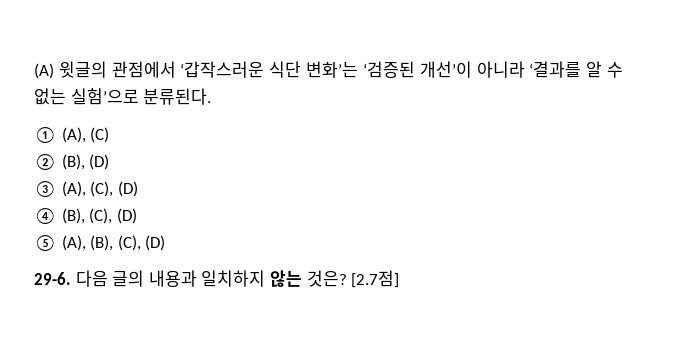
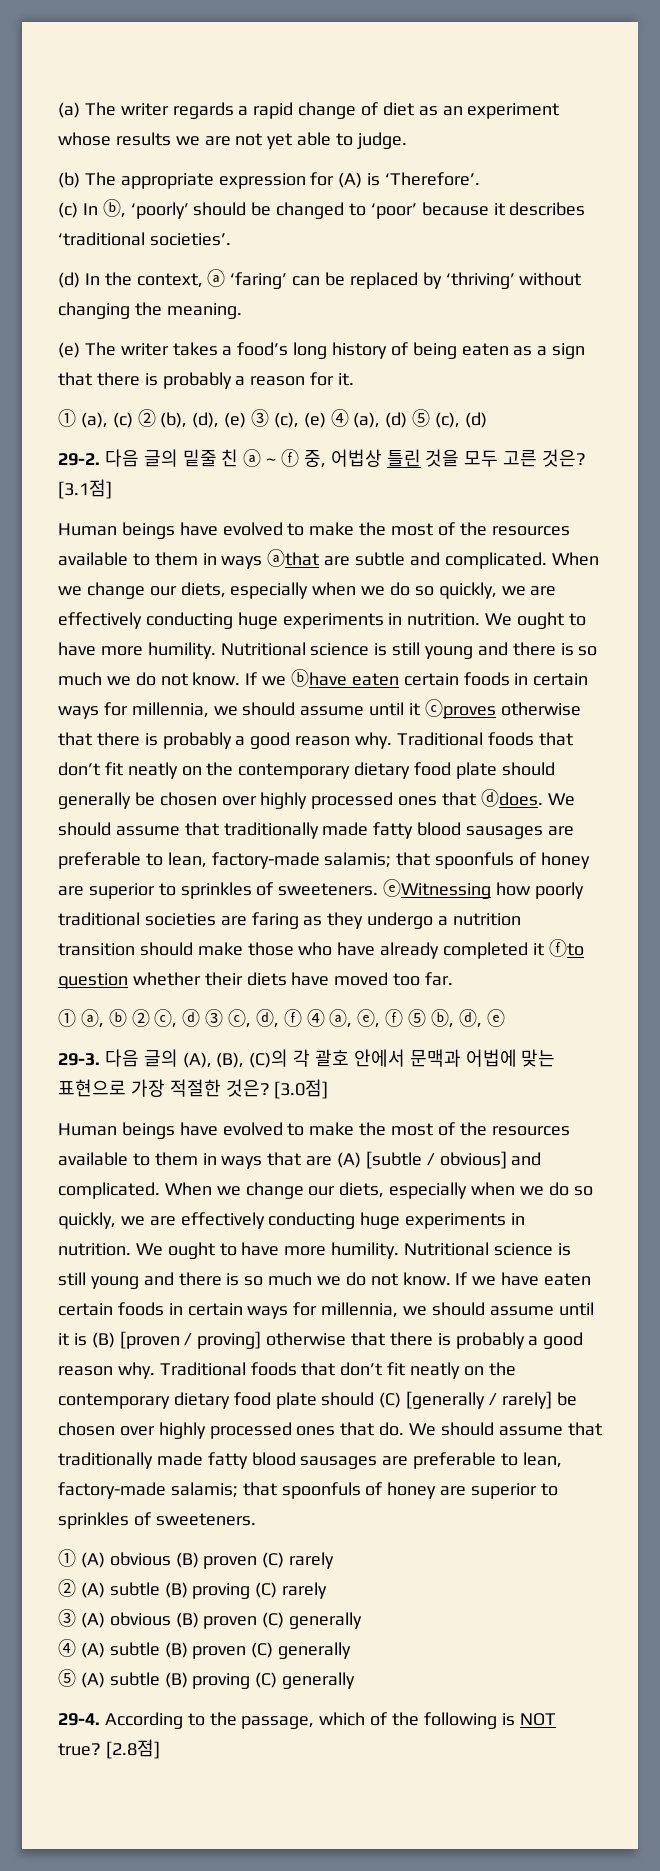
[34,61,623,79] [34,88,212,105] [34,127,110,143] [34,154,110,170] [34,181,138,197] [34,208,137,224] [34,235,166,251] [34,270,400,288] (A) 윗글의 관점에서 ‘갑작스러운 식단 변화’는 ‘검증된 개선’이 아니라 ‘결과를 알 수 없는 실험’으로 분류된다. // ① (A), (C) // ② (B), (D) // ③ (A), (C), (D) // ④ (B), (C), (D) // ⑤ (A), (B), (C), (D) // 29-6. 다음 글의 내용과 일치하지 않는 것은? [2.7점] -> [58,102,560,119] [58,132,407,149] [58,172,481,189] [58,199,586,219] [58,232,231,246] [58,269,582,289] [58,302,242,319] [58,342,586,359] [58,372,355,389] [58,409,487,428] [58,449,587,468] [58,479,112,499] [58,522,570,539] [58,549,599,569] [58,582,557,599] [58,612,586,629] [58,642,598,659] [58,669,589,687] [58,699,581,719] [58,732,573,749] [58,762,555,779] [58,789,575,809] [58,822,574,839] [58,852,590,869] [58,879,584,899] [58,912,521,929] [58,939,584,959] [58,972,454,989] [58,1009,505,1028] [58,1049,556,1068] [58,1079,329,1099] [58,1122,570,1139] [58,1151,542,1169] [58,1182,593,1199] [58,1212,526,1229] [58,1242,571,1259] [58,1272,592,1289] [58,1302,594,1319] [58,1331,584,1349] [58,1362,516,1379] [58,1391,577,1409] [58,1422,602,1439] [58,1452,562,1469] [58,1482,558,1499] [58,1512,256,1529] [58,1549,335,1569] [58,1579,328,1599] [58,1609,363,1629] [58,1639,352,1659] [58,1669,356,1689] [58,1712,556,1729] [58,1739,160,1759] (a) The writer regards a rapid change of diet as an experiment whose results we are not yet able to judge. // (b) The appropriate expression for (A) is ‘Therefore’. // (c) In ⓑ, ‘poorly’ should be changed to ‘poor’ because it describes ‘traditional societies’. // (d) In the context, ⓐ ‘faring’ can be replaced by ‘thriving’ without changing the meaning. // (e) The writer takes a food’s long history of being eaten as a sign that there is probably a reason for it. // ① (a), (c) ② (b), (d), (e) ③ (c), (e) ④ (a), (d) ⑤ (c), (d) // 29-2. 다음 글의 밑줄 친 ⓐ ~ ⓕ 중, 어법상 틀린 것을 모두 고른 것은? [3.1점] // Human beings have evolved to make the most of the resources available to them in ways ⓐthat are subtle and complicated. When we change our diets, especially when we do so quickly, we are effectively conducting huge experiments in nutrition. We ought to have more humility. Nutritional science is still young and there is so much we do not know. If we ⓑhave eaten certain foods in certain ways for millennia, we should assume until it ⓒproves otherwise that there is probably a good reason why. Traditional foods that don’t fit neatly on the contemporary dietary food plate should generally be chosen over highly processed ones that ⓓdoes. We should assume that traditionally made fatty blood sausages are preferable to lean, factory-made salamis; that spoonfuls of honey are superior to sprinkles of sweeteners. ⓔWitnessing how poorly traditional societies are faring as they undergo a nutrition transition should make those who have already completed it ⓕto question whether their diets have moved too far. // ① ⓐ, ⓑ ② ⓒ, ⓓ ③ ⓒ, ⓓ, ⓕ ④ ⓐ, ⓔ, ⓕ ⑤ ⓑ, ⓓ, ⓔ // 29-3. 다음 글의 (A), (B), (C)의 각 괄호 안에서 문맥과 어법에 맞는 표현으로 가장 적절한 것은? [3.0점] // Human beings have evolved to make the most of the resources available to them in ways that are (A) [subtle / obvious] and complicated. When we change our diets, especially when we do so quickly, we are effectively conducting huge experiments in nutrition. We ought to have more humility. Nutritional science is still young and there is so much we do not know. If we have eaten certain foods in certain ways for millennia, we should assume until it is (B) [proven / proving] otherwise that there is probably a good reason why. Traditional foods that don’t fit neatly on the contemporary dietary food plate should (C) [generally / rarely] be chosen over highly processed ones that do. We should assume that traditionally made fatty blood sausages are preferable to lean, factory-made salamis; that spoonfuls of honey are superior to sprinkles of sweeteners. // ① (A) obvious (B) proven (C) rarely // ② (A) subtle (B) proving (C) rarely // ③ (A) obvious (B) proven (C) generally // ④ (A) subtle (B) proven (C) generally // ⑤ (A) subtle (B) proving (C) generally // 29-4. According to the passage, which of the following is NOT true? [2.8점]

